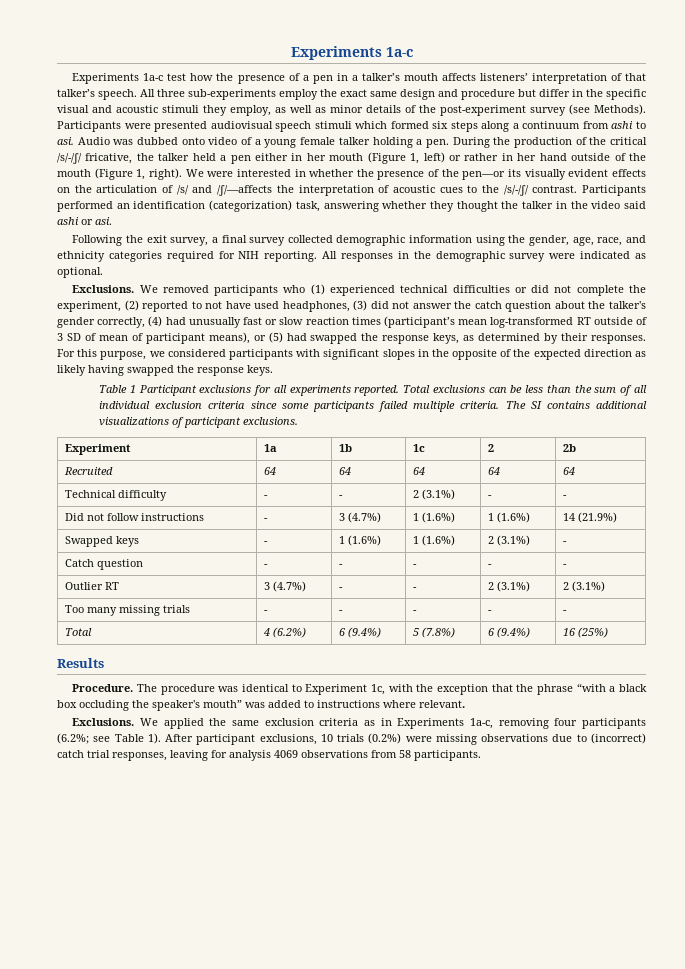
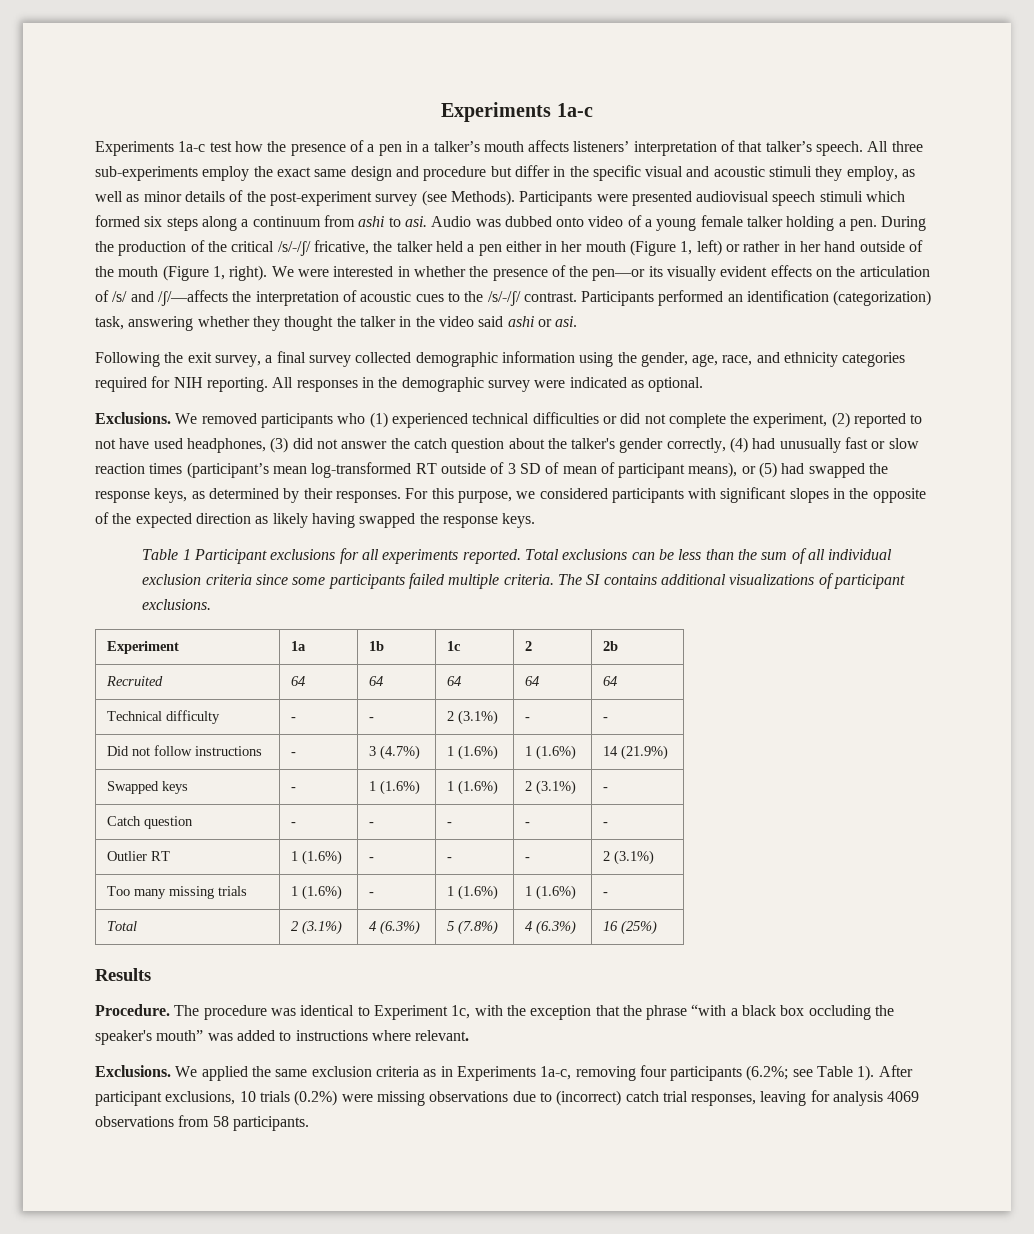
[263,581,306,592] [338,587,343,590] [412,587,417,590] [487,581,530,592] 3 (4.7%) | - | - | 2 (3.1%) -> [291,850,343,865] [369,857,375,861] [447,857,453,861] [525,857,531,861] 1 (1.6%) | - | - | -
[263,610,268,613] [338,610,343,613] [412,610,417,613] [487,610,492,613] - | - | - | - -> [291,885,343,900] [369,892,375,896] [447,885,499,900] [525,885,577,900] 1 (1.6%) | - | 1 (1.6%) | 1 (1.6%)
[262,627,306,638] [338,627,381,638] | 4 (6.2%) | 6 (9.4%) -> [291,920,343,935] [369,920,421,935] | 2 (3.1%) | 4 (6.3%)
[487,627,530,638] 6 (9.4%) -> [525,920,577,935] 4 (6.3%)

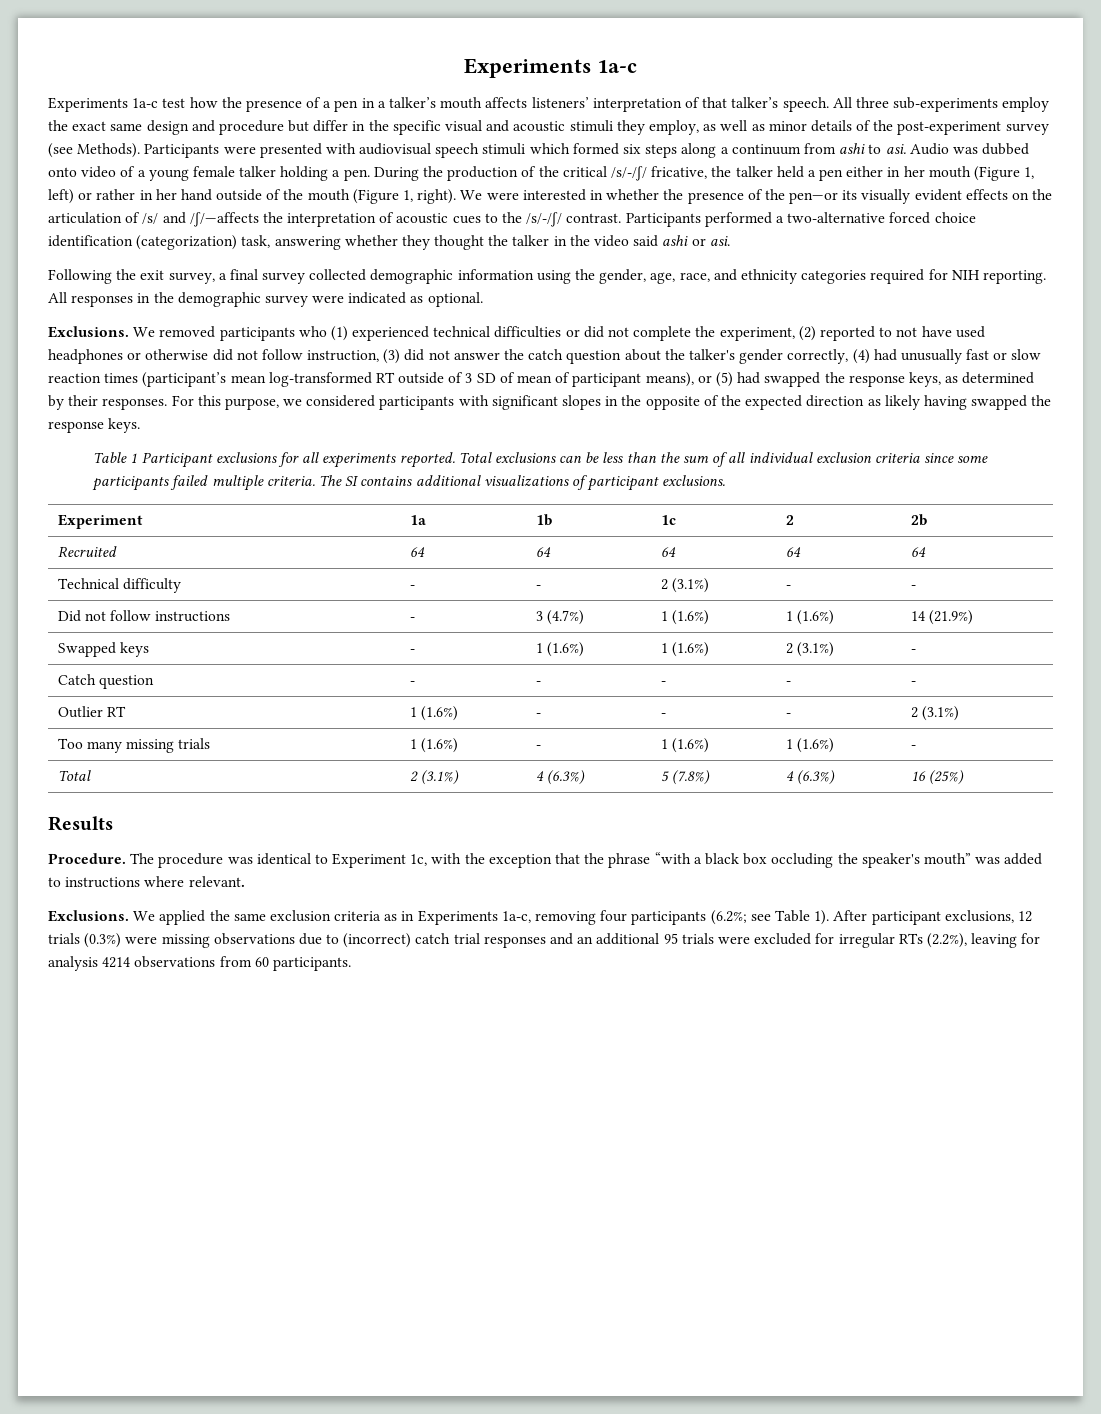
(692, 198) none -> [325,143,356,154] with
[727,294,743,302] an -> [775,212,976,224] a two-alternative forced choice
[186,438,266,453] headphones, -> [48,349,380,364] headphones or otherwise did not follow instruction,
[239,1090,338,1106] 10 trials (0.2%) -> [1017,911,1032,922] [48,933,122,948] 12 trials (0.3%)
[691,1094,757,1106] responses, -> [483,933,967,948] responses and an additional 95 trials were excluded for irregular RTs (2.2%),
[887,1091,920,1102] 4069 -> [102,957,131,968] 4214
[212,1116,229,1127] 58 -> [254,957,269,967] 60

